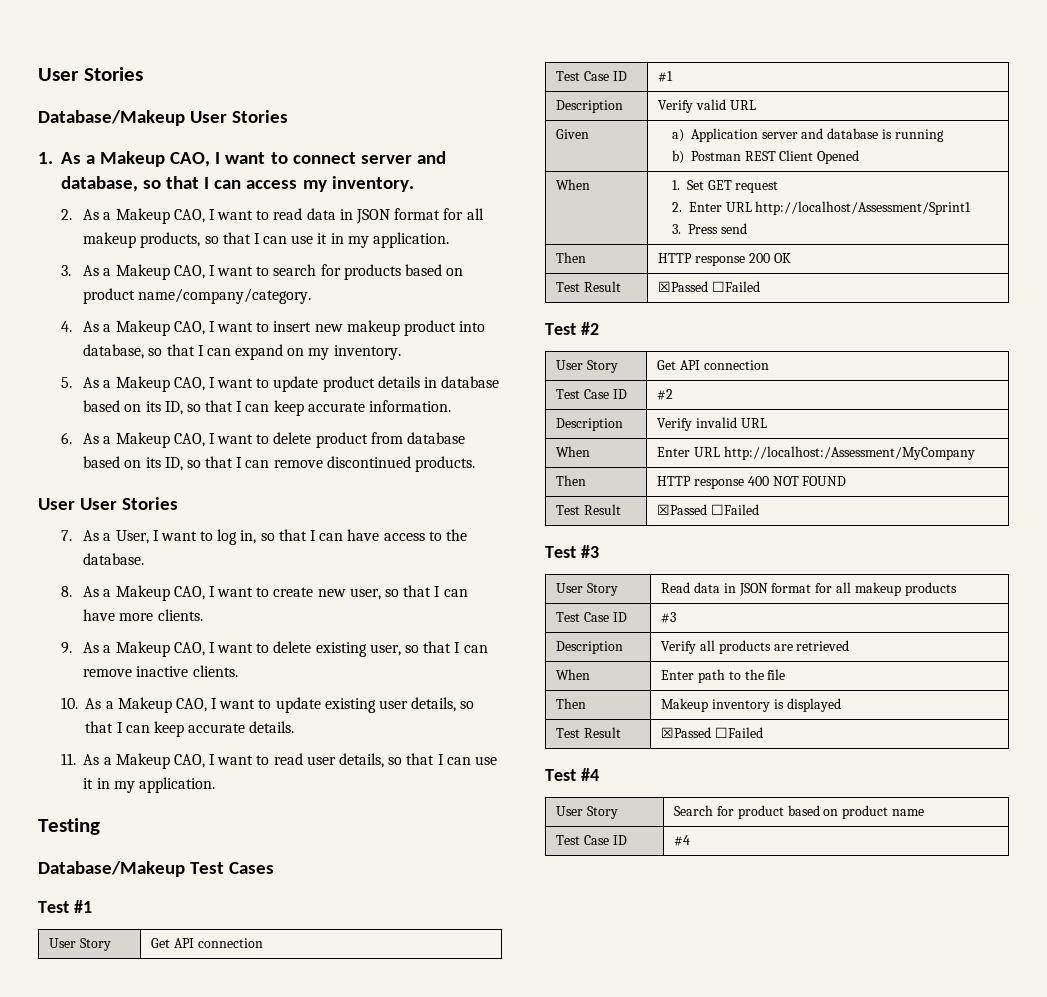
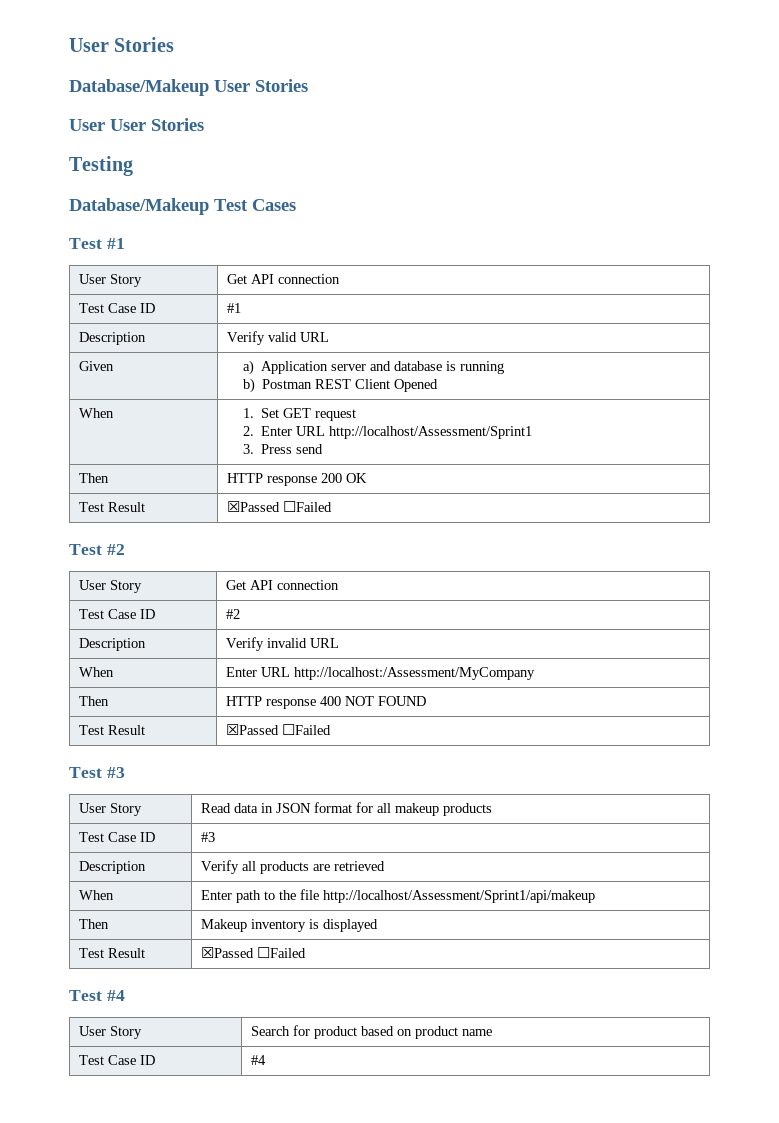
[38,151,446,167] [60,176,414,192] [60,208,484,224] [83,232,450,248] [60,264,464,280] [83,288,312,304] [60,320,486,336] [83,344,401,360] [60,376,500,392] [83,400,452,416] [60,432,466,448] [83,456,476,472] [38,497,179,510] [60,529,467,545] [83,553,145,565] [60,585,468,601] [83,609,203,621] [60,641,488,657] [83,665,238,677] [60,697,475,713] [85,721,295,737] [60,753,497,769] [83,777,215,793] 1. As a Makeup CAO, I want to connect server and database, so that I can access my inventory. // 2. As a Makeup CAO, I want to read data in JSON format for all makeup products, so that I can use it in my application. // 3. As a Makeup CAO, I want to search for products based on product name/company/category. // 4. As a Makeup CAO, I want to insert new makeup product into database, so that I can expand on my inventory. // 5. As a Makeup CAO, I want to update product details in database based on its ID, so that I can keep accurate information. // 6. As a Makeup CAO, I want to delete product from database based on its ID, so that I can remove discontinued products. // User User Stories // 7. As a User, I want to log in, so that I can have access to the database. // 8. As a Makeup CAO, I want to create new user, so that I can have more clients. // 9. As a Makeup CAO, I want to delete existing user, so that I can remove inactive clients. // 10. As a Makeup CAO, I want to update existing user details, so that I can keep accurate details. // 11. As a Makeup CAO, I want to read user details, so that I can use it in my application. -> [69,118,204,131] User User Stories
(786, 674) none -> [323,890,596,903] http://localhost/Assessment/Sprint1/api/makeup

